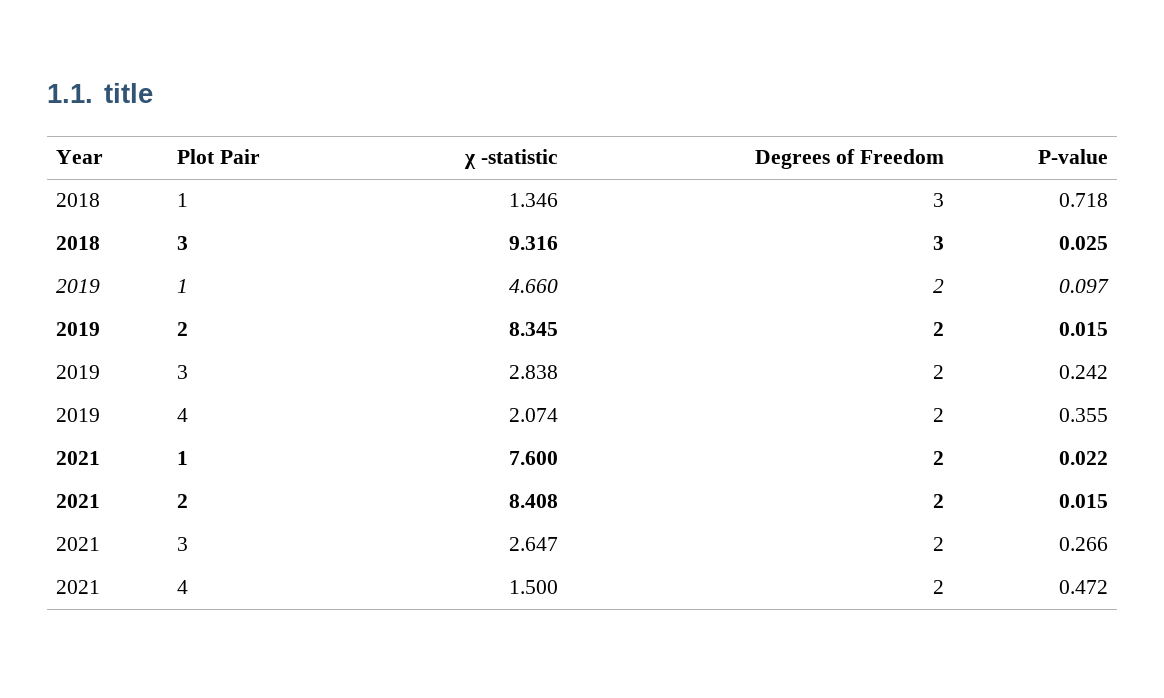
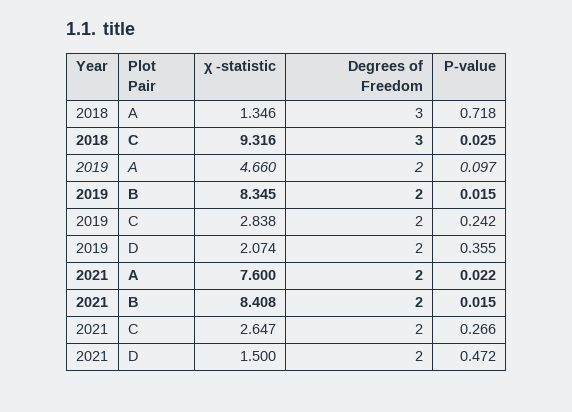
[177,193,189,207] 1 -> [127,108,138,118] A
[177,236,189,250] 3 -> [127,135,139,145] C
[177,279,189,293] 1 -> [126,162,138,172] A
[177,322,189,336] 2 -> [127,189,138,199] B
[177,365,189,379] 3 -> [127,216,138,226] C
[177,408,189,422] 4 -> [127,243,138,253] D
[177,451,189,465] 1 -> [127,270,139,280] A
[177,494,189,508] 2 -> [127,297,138,307] B
[177,537,189,551] 3 -> [127,324,138,334] C
[177,580,189,594] 4 -> [127,351,138,361] D

